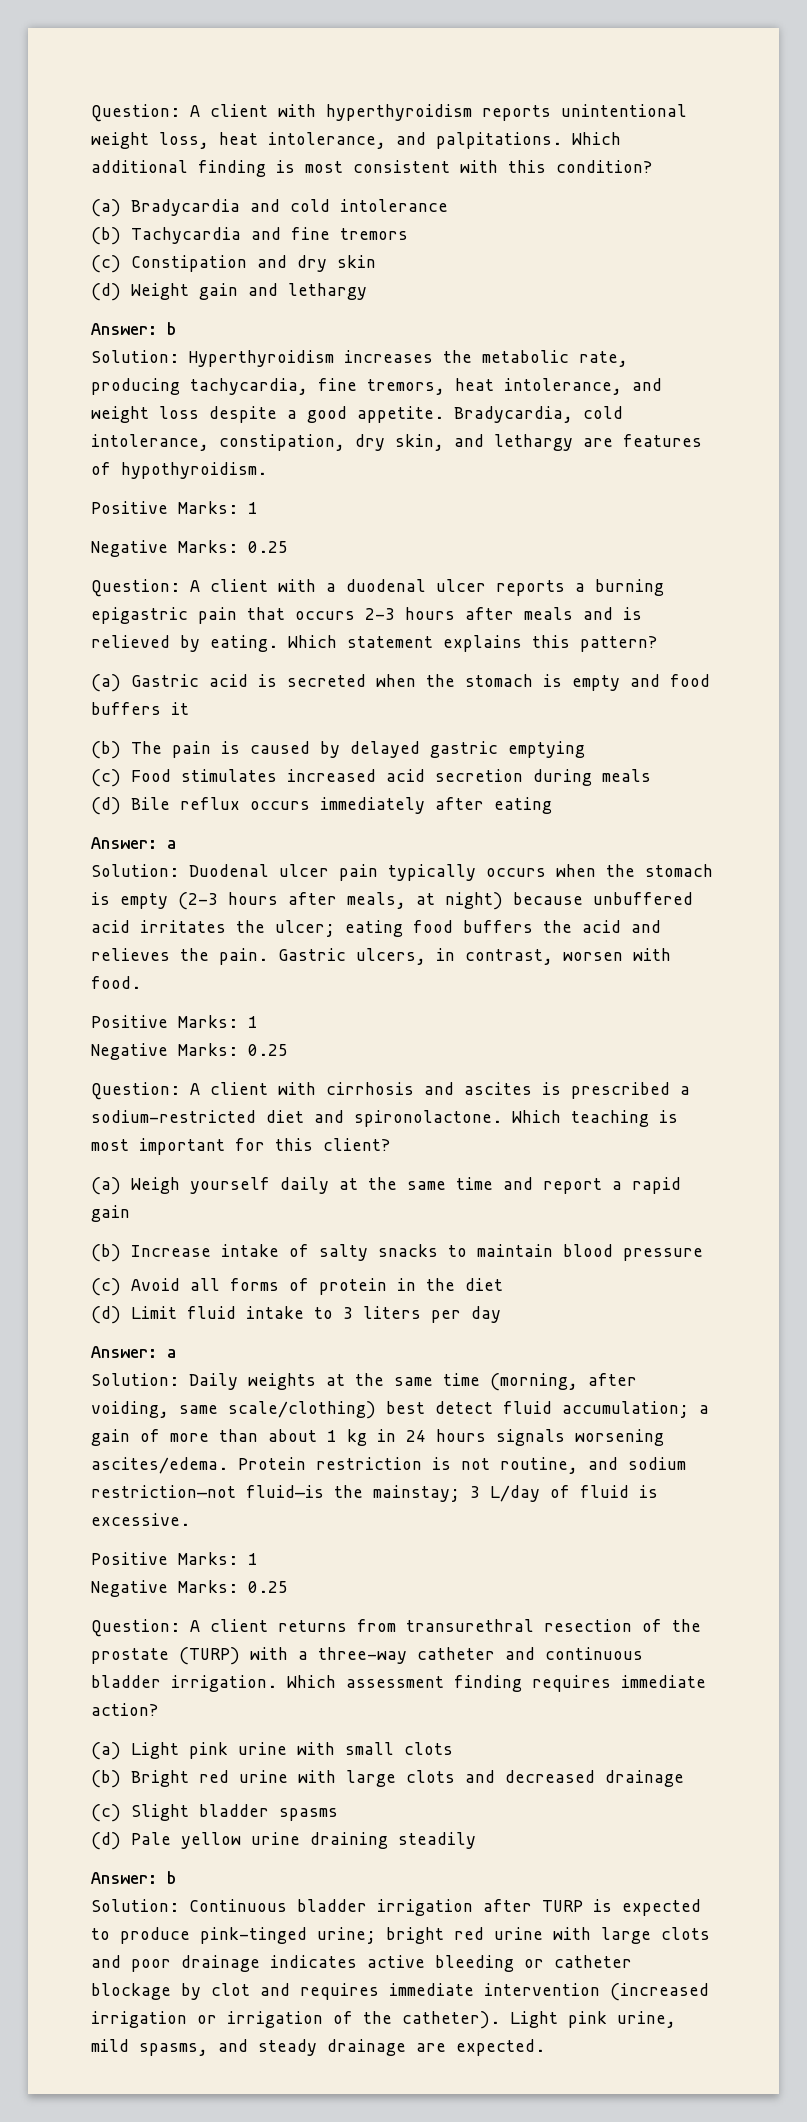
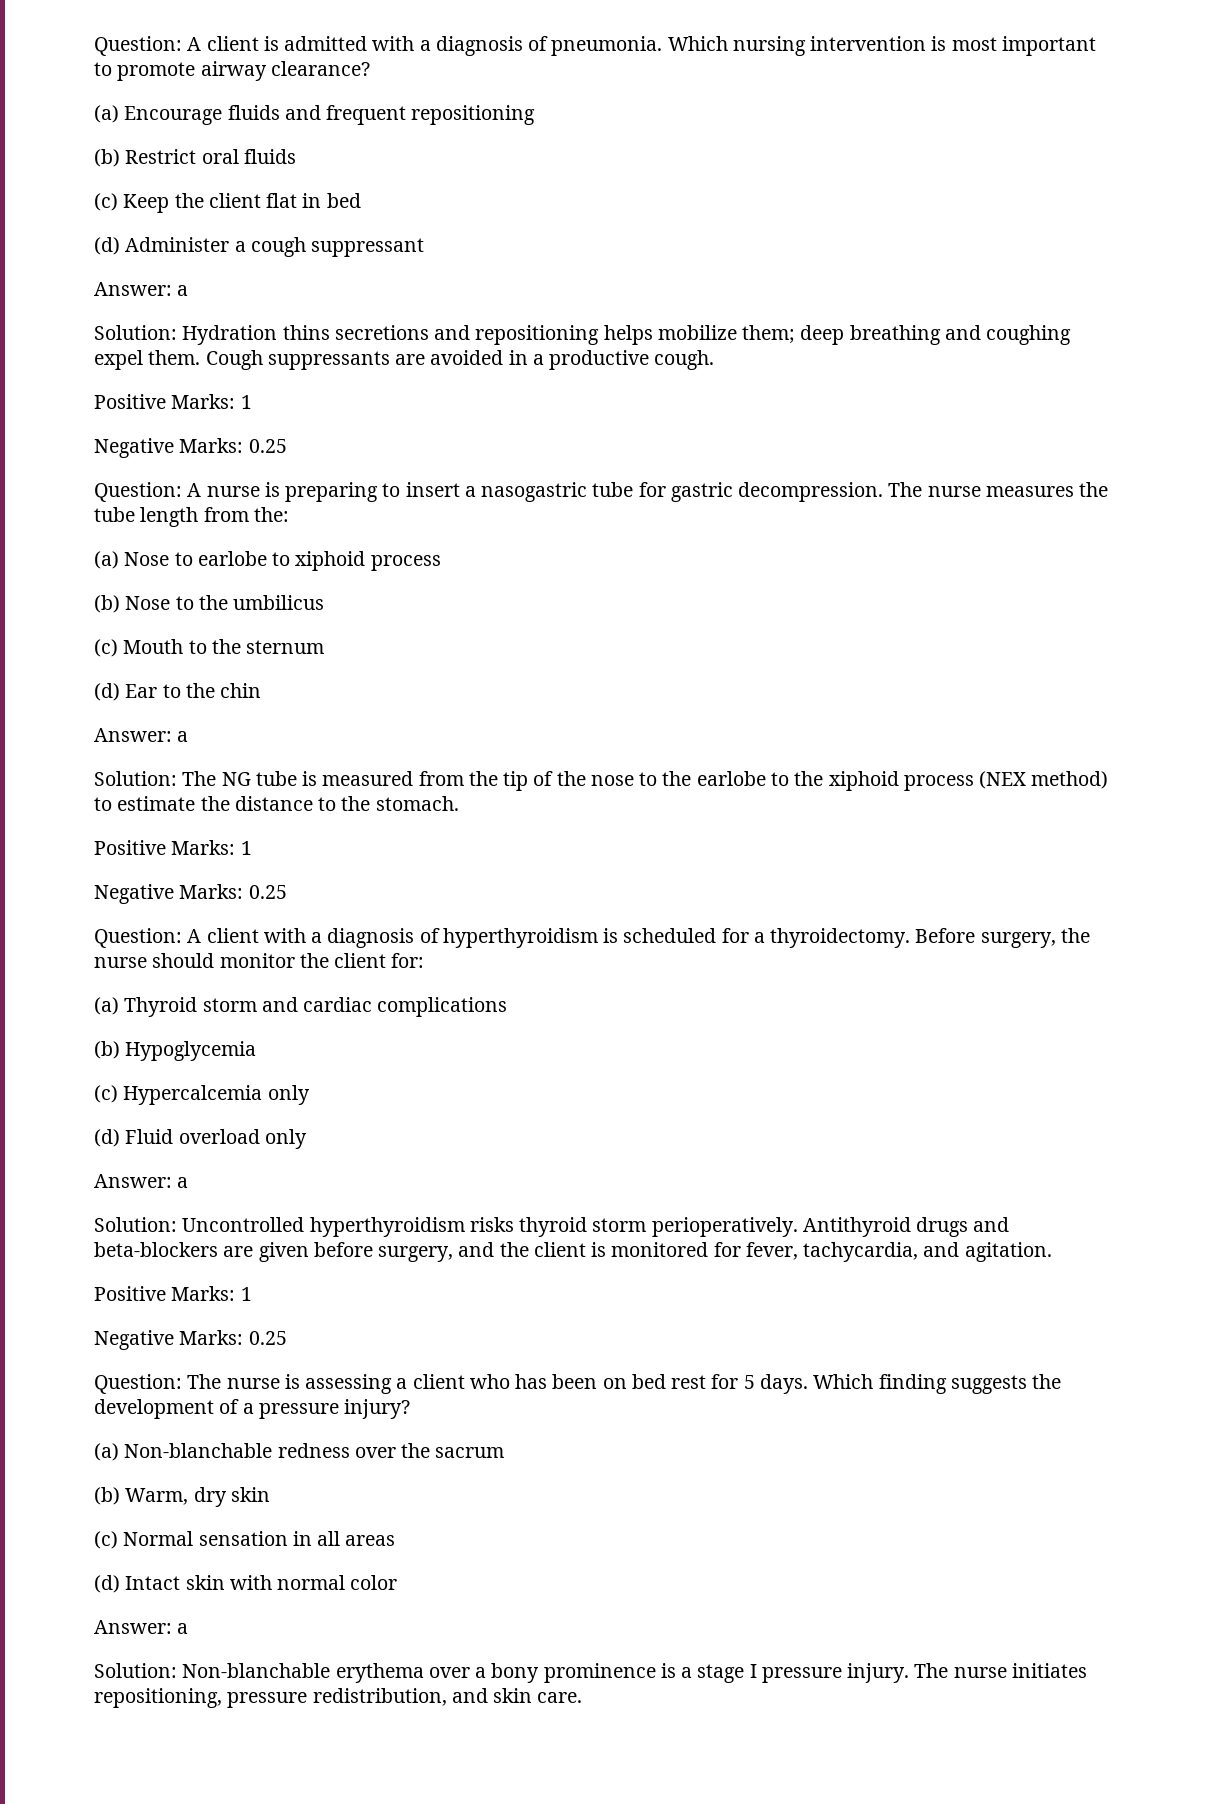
[91,104,687,122] [91,132,621,149] [91,160,652,177] [91,199,448,217] [91,227,408,245] [91,255,376,273] [91,283,367,301] [91,322,176,335] [91,350,628,367] [91,378,662,395] [91,406,623,423] [91,434,702,451] [91,462,267,479] Question: A client with hyperthyroidism reports unintentional weight loss, heat intolerance, and palpitations. Which additional finding is most consistent with this condition? // (a) Bradycardia and cold intolerance // (b) Tachycardia and fine tremors // (c) Constipation and dry skin // (d) Weight gain and lethargy // Answer: b // Solution: Hyperthyroidism increases the metabolic rate, producing tachycardia, fine tremors, heat intolerance, and weight loss despite a good appetite. Bradycardia, cold intolerance, constipation, dry skin, and lethargy are features of hypothyroidism. -> [94,36,1096,56] [94,61,370,81] [94,105,536,125] [94,149,296,167] [94,193,361,213] [94,237,425,257] [94,282,189,296] [94,325,1072,345] [94,350,715,370] [94,394,252,409] [94,438,287,458] [94,482,1109,502] [94,507,289,527] [94,551,441,571] [94,595,325,613] [94,639,325,657] [94,683,262,701] [94,728,189,742] [94,771,1109,791] [94,796,459,811] Question: A client is admitted with a diagnosis of pneumonia. Which nursing intervention is most important to promote airway clearance? // (a) Encourage fluids and frequent repositioning // (b) Restrict oral fluids // (c) Keep the client flat in bed // (d) Administer a cough suppressant // Answer: a // Solution: Hydration thins secretions and repositioning helps mobilize them; deep breathing and coughing expel them. Cough suppressants are avoided in a productive cough. // Positive Marks: 1 // Negative Marks: 0.25 // Question: A nurse is preparing to insert a nasogastric tube for gastric decompression. The nurse measures the tube length from the: // (a) Nose to earlobe to xiphoid process // (b) Nose to the umbilicus // (c) Mouth to the sternum // (d) Ear to the chin // Answer: a // Solution: The NG tube is measured from the tip of the nose to the earlobe to the xiphoid process (NEX method) to estimate the distance to the stomach.
[346,579,664,596] [91,607,642,624] [91,635,657,652] [91,674,710,692] [91,702,189,715] [91,741,585,759] [91,769,651,787] [91,797,552,815] [91,837,177,849] [91,864,713,881] [91,892,693,910] [91,920,661,937] [91,948,671,965] [91,976,141,989] [91,1015,258,1028] [91,1043,288,1060] [91,1082,690,1100] [91,1110,678,1127] [91,1138,390,1155] [91,1177,681,1195] [91,1205,130,1222] [91,1244,703,1262] [91,1278,503,1296] [91,1306,501,1324] [91,1346,177,1358] [91,1373,637,1391] [91,1401,709,1419] [91,1429,664,1446] [91,1457,686,1474] [91,1485,658,1502] [91,1513,190,1526] [91,1552,258,1565] [91,1580,288,1597] [91,1619,701,1637] [91,1647,643,1665] [91,1675,706,1692] [91,1703,158,1716] [91,1742,453,1760] [91,1770,684,1788] [91,1804,338,1822] [91,1832,476,1850] [91,1871,176,1884] [91,1899,701,1916] [91,1927,710,1944] [91,1955,632,1972] [91,1983,709,2001] [91,2011,676,2029] [91,2039,545,2056] duodenal ulcer reports a burning epigastric pain that occurs 2-3 hours after meals and is relieved by eating. Which statement explains this pattern? // (a) Gastric acid is secreted when the stomach is empty and food buffers it // (b) The pain is caused by delayed gastric emptying // (c) Food stimulates increased acid secretion during meals // (d) Bile reflux occurs immediately after eating // Answer: a // Solution: Duodenal ulcer pain typically occurs when the stomach is empty (2-3 hours after meals, at night) because unbuffered acid irritates the ulcer; eating food buffers the acid and relieves the pain. Gastric ulcers, in contrast, worsen with food. // Positive Marks: 1 // Negative Marks: 0.25 // Question: A client with cirrhosis and ascites is prescribed a sodium-restricted diet and spironolactone. Which teaching is most important for this client? // (a) Weigh yourself daily at the same time and report a rapid gain // (b) Increase intake of salty snacks to maintain blood pressure // (c) Avoid all forms of protein in the diet // (d) Limit fluid intake to 3 liters per day // Answer: a // Solution: Daily weights at the same time (morning, after voiding, same scale/clothing) best detect fluid accumulation; a gain of more than about 1 kg in 24 hours signals worsening ascites/edema. Protein restriction is not routine, and sodium restriction—not fluid—is the mainstay; 3 L/day of fluid is excessive. // Positive Marks: 1 // Negative Marks: 0.25 // Question: A client returns from transurethral resection of the prostate (TURP) with a three-way catheter and continuous bladder irrigation. Which assessment finding requires immediate action? // (a) Light pink urine with small clots // (b) Bright red urine with large clots and decreased drainage // (c) Slight bladder spasms // (d) Pale yellow urine draining steadily // Answer: b // Solution: Continuous bladder irrigation after TURP is expected to produce pink-tinged urine; bright red urine with large clots and poor drainage indicates active bleeding or catheter blockage by clot and requires immediate intervention (increased irrigation or irrigation of the catheter). Light pink urine, mild spasms, and steady drainage are expected. -> [327,928,1090,948] [94,953,425,968] [94,997,508,1017] [94,1041,257,1061] [94,1085,310,1105] [94,1129,307,1149] [94,1174,189,1188] [94,1217,1010,1237] [94,1242,1052,1262] [94,1286,252,1301] [94,1330,287,1350] [94,1374,1062,1394] [94,1399,411,1419] [94,1443,505,1461] [94,1487,270,1507] [94,1531,396,1549] [94,1575,398,1593] [94,1620,189,1634] [94,1663,1087,1683] [94,1688,583,1708] diagnosis of hyperthyroidism is scheduled for a thyroidectomy. Before surgery, the nurse should monitor the client for: // (a) Thyroid storm and cardiac complications // (b) Hypoglycemia // (c) Hypercalcemia only // (d) Fluid overload only // Answer: a // Solution: Uncontrolled hyperthyroidism risks thyroid storm perioperatively. Antithyroid drugs and beta-blockers are given before surgery, and the client is monitored for fever, tachycardia, and agitation. // Positive Marks: 1 // Negative Marks: 0.25 // Question: The nurse is assessing a client who has been on bed rest for 5 days. Which finding suggests the development of a pressure injury? // (a) Non-blanchable redness over the sacrum // (b) Warm, dry skin // (c) Normal sensation in all areas // (d) Intact skin with normal color // Answer: a // Solution: Non-blanchable erythema over a bony prominence is a stage I pressure injury. The nurse initiates repositioning, pressure redistribution, and skin care.

